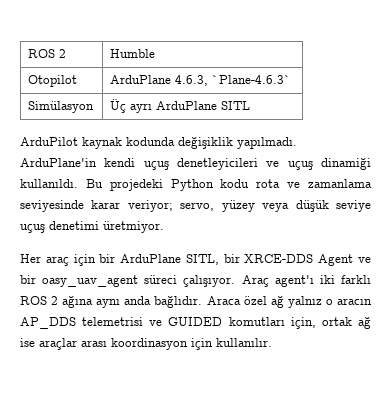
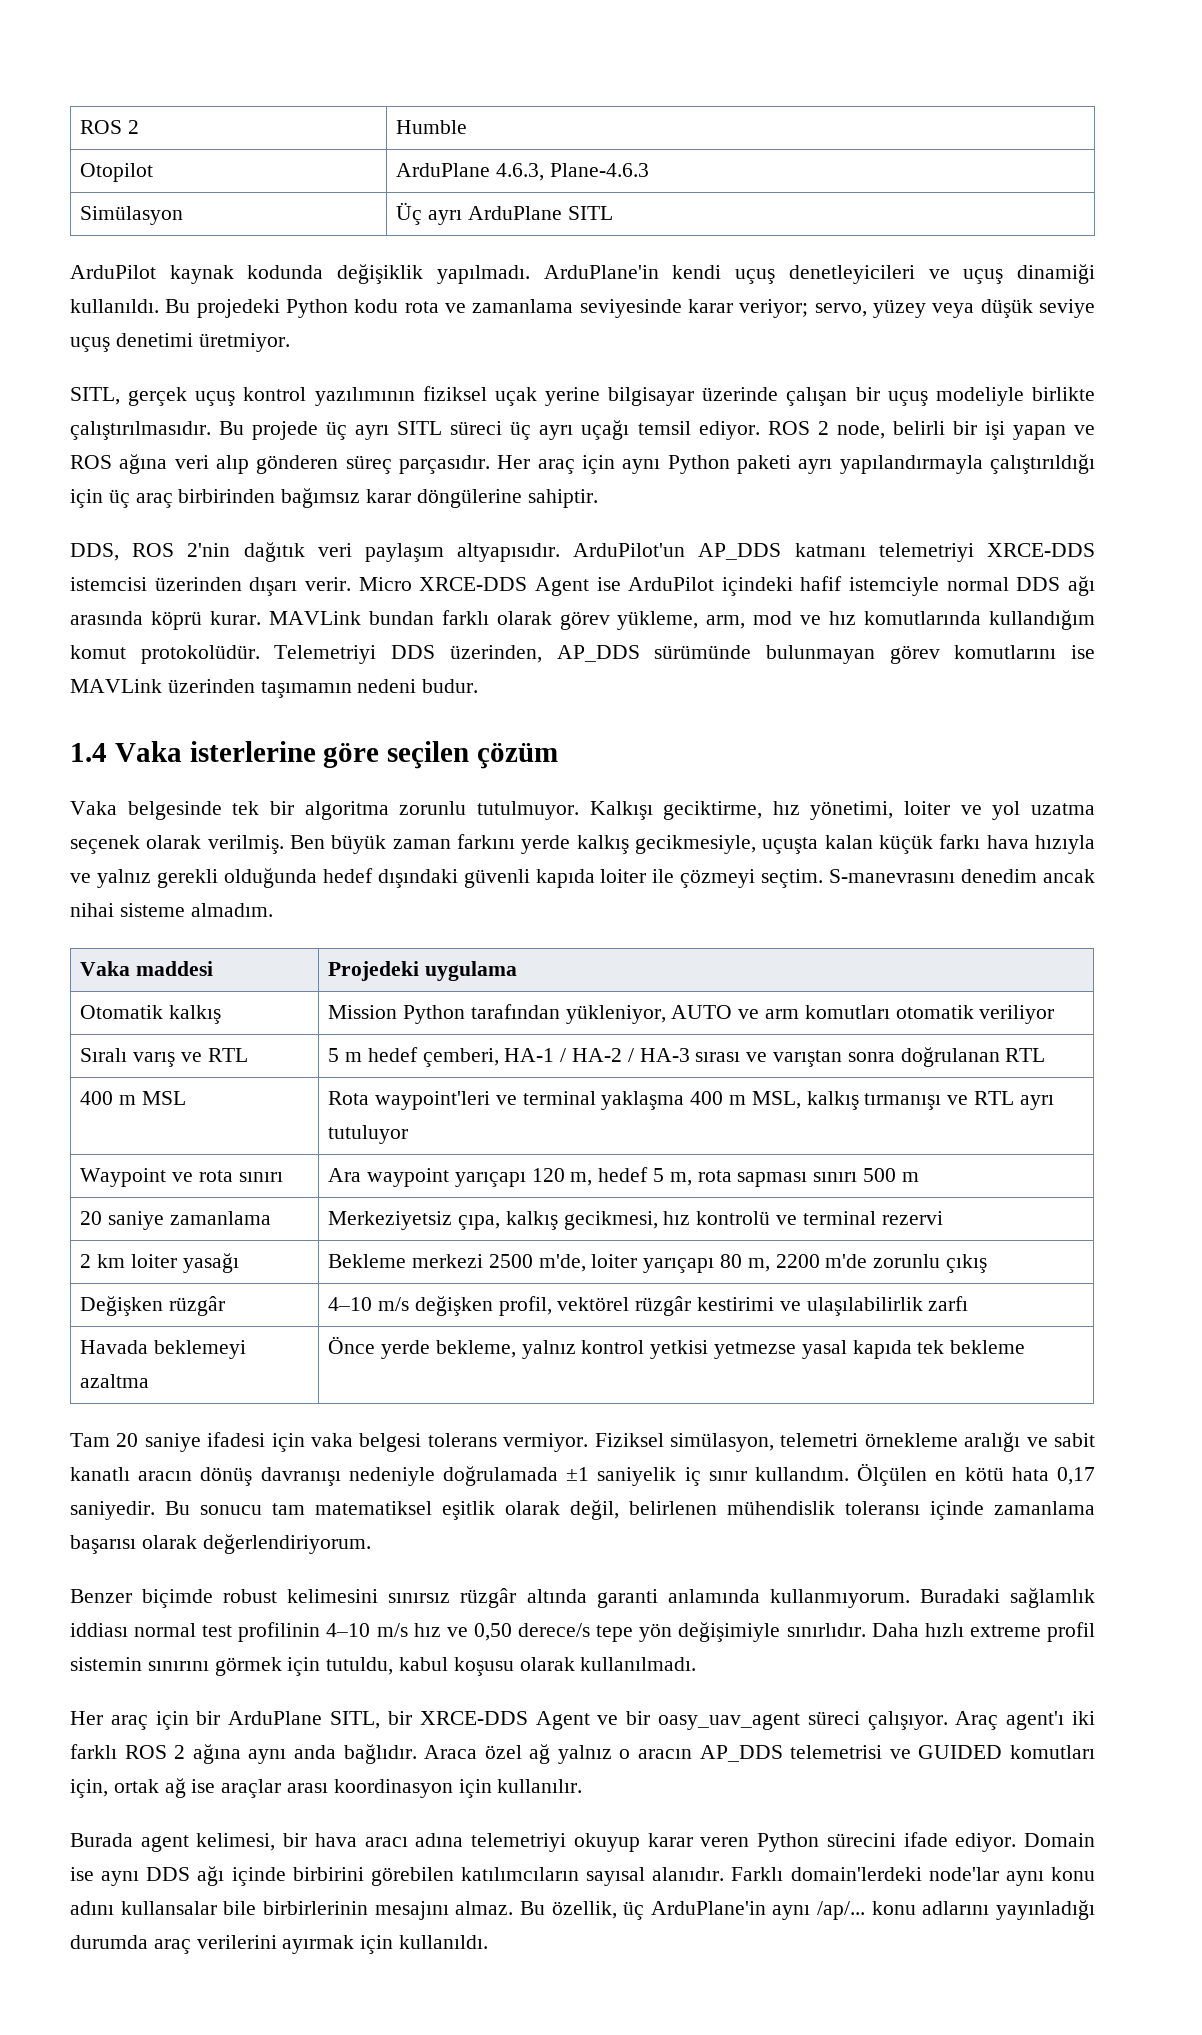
[212,75,292,84] `Plane-4.6.3` -> [549,163,649,177] Plane-4.6.3
(164, 227) none -> [70,386,1095,406] [70,420,1096,440] [70,454,1096,474] [70,488,598,508] [70,542,1095,562] [70,576,1095,596] [70,610,1096,630] [70,645,1096,664] [70,679,479,698] [70,741,559,769] [70,801,1095,820] [70,834,1095,854] [70,868,1095,888] [70,903,273,917] [80,961,213,976] [328,961,517,981] [80,1005,221,1024] [328,1004,1055,1024] [80,1048,248,1067] [328,1047,1046,1067] [80,1091,186,1105] [328,1091,1054,1110] [328,1125,409,1144] [80,1168,283,1187] [328,1167,919,1187] [80,1211,271,1230] [328,1211,943,1230] [80,1253,239,1273] [328,1254,987,1273] [80,1296,225,1316] [328,1296,969,1316] [80,1340,246,1359] [80,1374,150,1388] [328,1336,1026,1359] [70,1432,1095,1452] [70,1463,1096,1486] [70,1500,1095,1520] [70,1534,371,1554] [70,1588,1095,1608] [70,1622,1095,1642] [70,1657,697,1676] // SITL, gerçek uçuş kontrol yazılımının fiziksel uçak yerine bilgisayar üzerinde çalışan bir uçuş modeliyle birlikte çalıştırılmasıdır. Bu projede üç ayrı SITL süreci üç ayrı uçağı temsil ediyor. ROS 2 node, belirli bir işi yapan ve ROS ağına veri alıp gönderen süreç parçasıdır. Her araç için aynı Python paketi ayrı yapılandırmayla çalıştırıldığı için üç araç birbirinden bağımsız karar döngülerine sahiptir. // DDS, ROS 2'nin dağıtık veri paylaşım altyapısıdır. ArduPilot'un AP_DDS katmanı telemetriyi XRCE-DDS istemcisi üzerinden dışarı verir. Micro XRCE-DDS Agent ise ArduPilot içindeki hafif istemciyle normal DDS ağı arasında köprü kurar. MAVLink bundan farklı olarak görev yükleme, arm, mod ve hız komutlarında kullandığım komut protokolüdür. Telemetriyi DDS üzerinden, AP_DDS sürümünde bulunmayan görev komutlarını ise MAVLink üzerinden taşımamın nedeni budur. // 1.4 Vaka isterlerine göre seçilen çözüm // Vaka belgesinde tek bir algoritma zorunlu tutulmuyor. Kalkışı geciktirme, hız yönetimi, loiter ve yol uzatma seçenek olarak verilmiş. Ben büyük zaman farkını yerde kalkış gecikmesiyle, uçuşta kalan küçük farkı hava hızıyla ve yalnız gerekli olduğunda hedef dışındaki güvenli kapıda loiter ile çözmeyi seçtim. S-manevrasını denedim ancak nihai sisteme almadım. // Vaka maddesi | Projedeki uygulama // Otomatik kalkış | Mission Python tarafından yükleniyor, AUTO ve arm komutları otomatik veriliyor // Sıralı varış ve RTL | 5 m hedef çemberi, HA-1 / HA-2 / HA-3 sırası ve varıştan sonra doğrulanan RTL // 400 m MSL | Rota waypoint'leri ve terminal yaklaşma 400 m MSL, kalkış tırmanışı ve RTL ayrı tutuluyor // Waypoint ve rota sınırı | Ara waypoint yarıçapı 120 m, hedef 5 m, rota sapması sınırı 500 m // 20 saniye zamanlama | Merkeziyetsiz çıpa, kalkış gecikmesi, hız kontrolü ve terminal rezervi // 2 km loiter yasağı | Bekleme merkezi 2500 m'de, loiter yarıçapı 80 m, 2200 m'de zorunlu çıkış // Değişken rüzgâr | 4–10 m/s değişken profil, vektörel rüzgâr kestirimi ve ulaşılabilirlik zarfı // Havada beklemeyi azaltma | Önce yerde bekleme, yalnız kontrol yetkisi yetmezse yasal kapıda tek bekleme // Tam 20 saniye ifadesi için vaka belgesi tolerans vermiyor. Fiziksel simülasyon, telemetri örnekleme aralığı ve sabit kanatlı aracın dönüş davranışı nedeniyle doğrulamada ±1 saniyelik iç sınır kullandım. Ölçülen en kötü hata 0,17 saniyedir. Bu sonucu tam matematiksel eşitlik olarak değil, belirlenen mühendislik toleransı içinde zamanlama başarısı olarak değerlendiriyorum. // Benzer biçimde robust kelimesini sınırsız rüzgâr altında garanti anlamında kullanmıyorum. Buradaki sağlamlık iddiası normal test profilinin 4–10 m/s hız ve 0,50 derece/s tepe yön değişimiyle sınırlıdır. Daha hızlı extreme profil sistemin sınırını görmek için tutuldu, kabul koşusu olarak kullanılmadı.
(272, 342) none -> [70,1832,1095,1852] [70,1866,1095,1886] [70,1900,1095,1920] [70,1935,489,1954] // Burada agent kelimesi, bir hava aracı adına telemetriyi okuyup karar veren Python sürecini ifade ediyor. Domain ise aynı DDS ağı içinde birbirini görebilen katılımcıların sayısal alanıdır. Farklı domain'lerdeki node'lar aynı konu adını kullansalar bile birbirlerinin mesajını almaz. Bu özellik, üç ArduPlane'in aynı /ap/... konu adlarını yayınladığı durumda araç verilerini ayırmak için kullanıldı.

